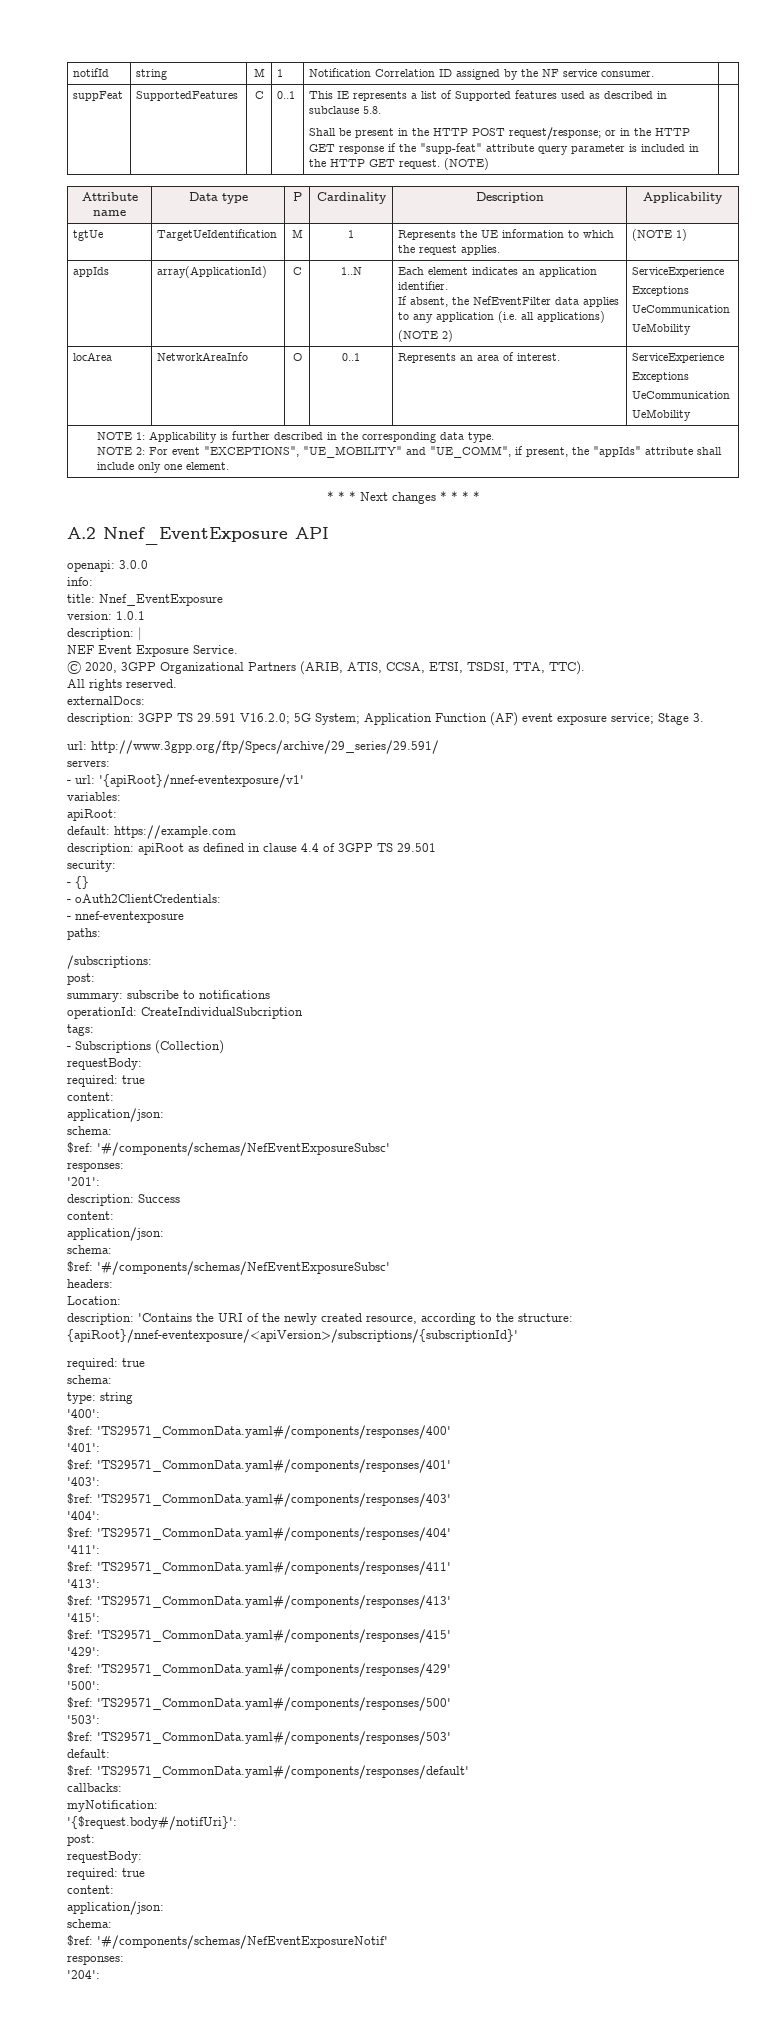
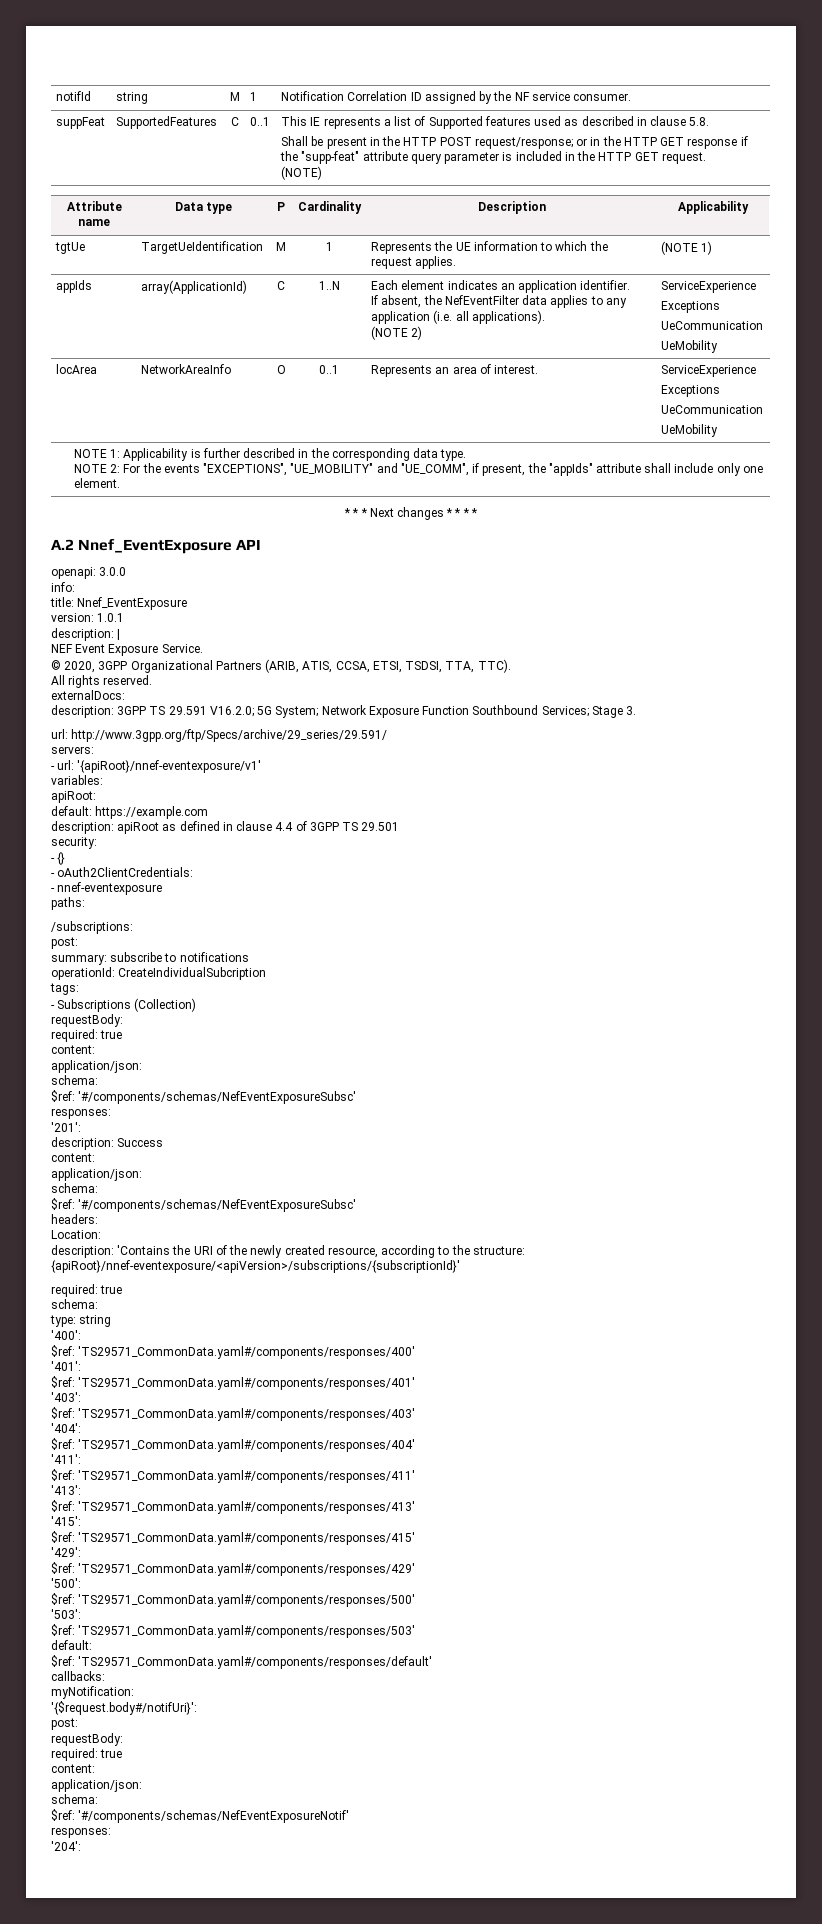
[309,106,360,114] subclause -> [650,116,687,126] clause
[537,311,606,323] applications) -> [471,310,545,324] applications).
[172,447,201,455] event -> [142,463,200,473] the events
[364,712,654,726] Application Function (AF) event exposure service; -> [321,705,589,718] Network Exposure Function Southbound Services;

